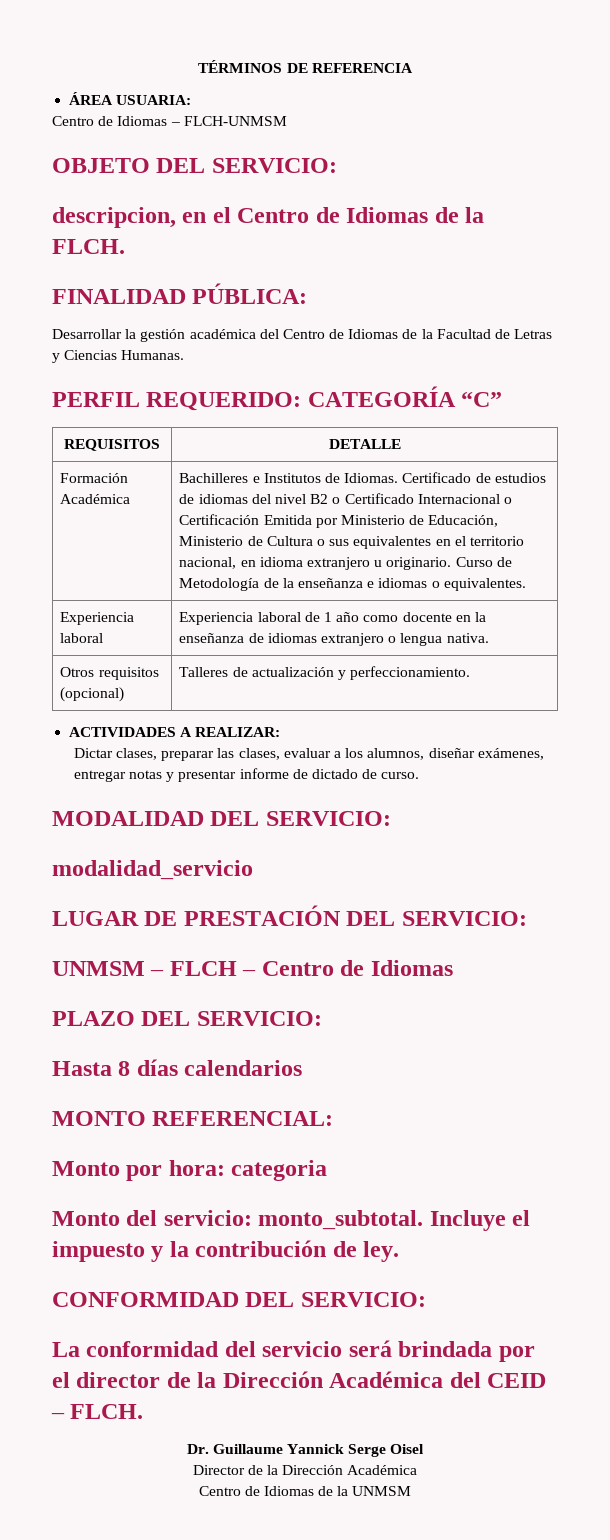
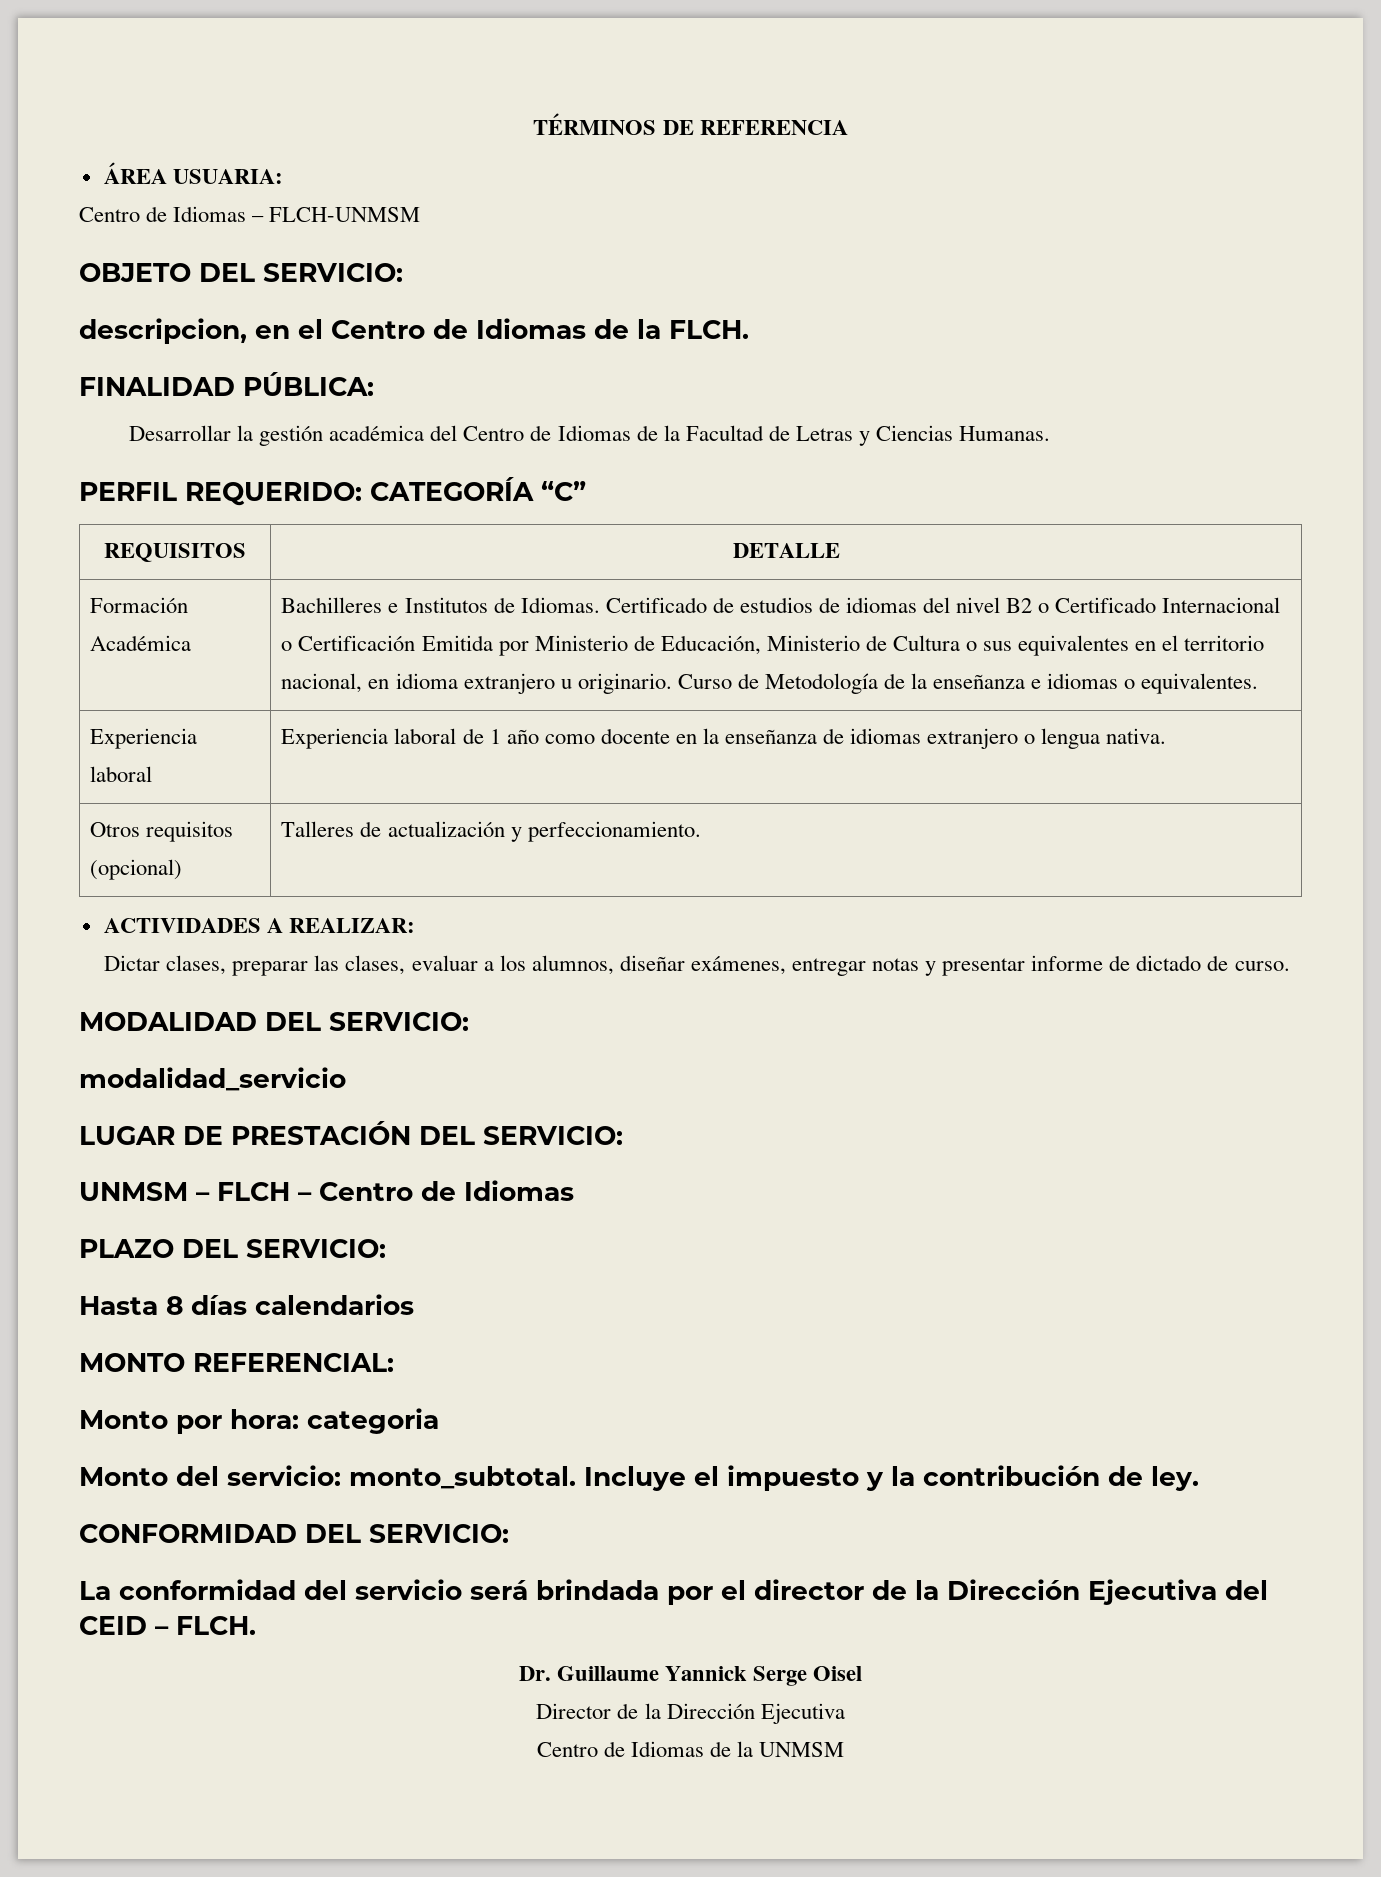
[329,1371,444,1388] Académica -> [1088,1579,1217,1605] Ejecutiva
[347,1465,418,1475] Académica -> [760,1703,845,1724] Ejecutiva

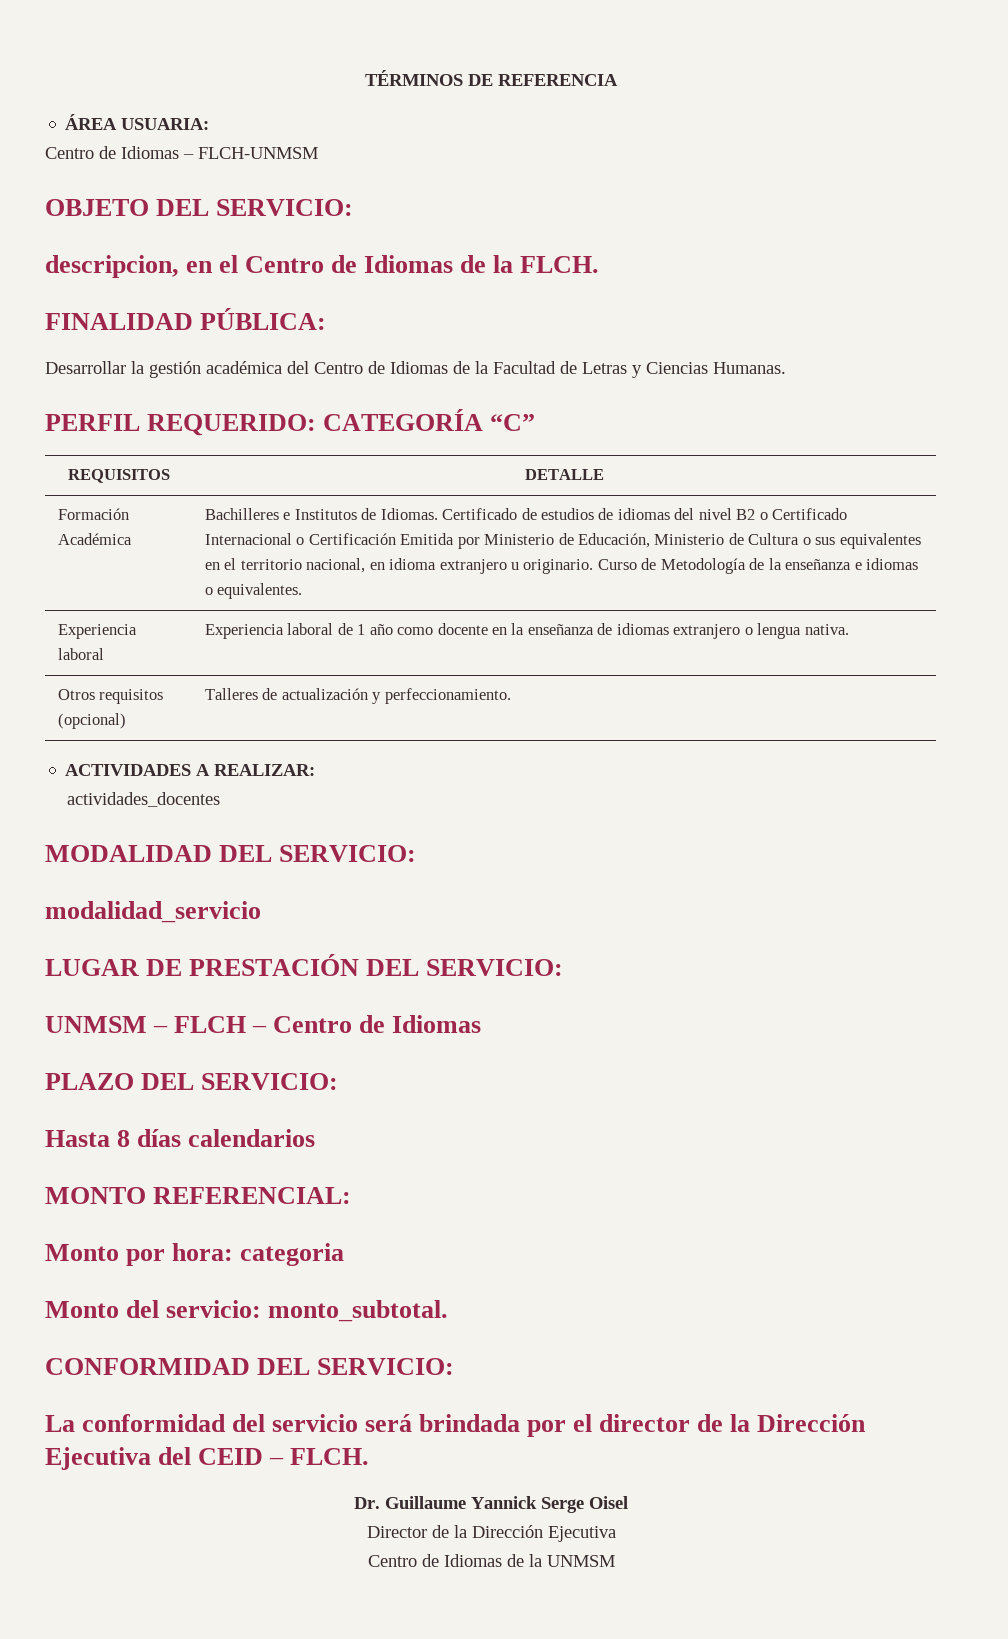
[104,955,1290,976] Dictar clases, preparar las clases, evaluar a los alumnos, diseñar exámenes, entregar notas y presentar informe de dictado de curso. -> [67,792,221,807] actividades_docentes
[584,1465,1199,1491] Incluye el impuesto y la contribución de ley. -> (449, 1311) none

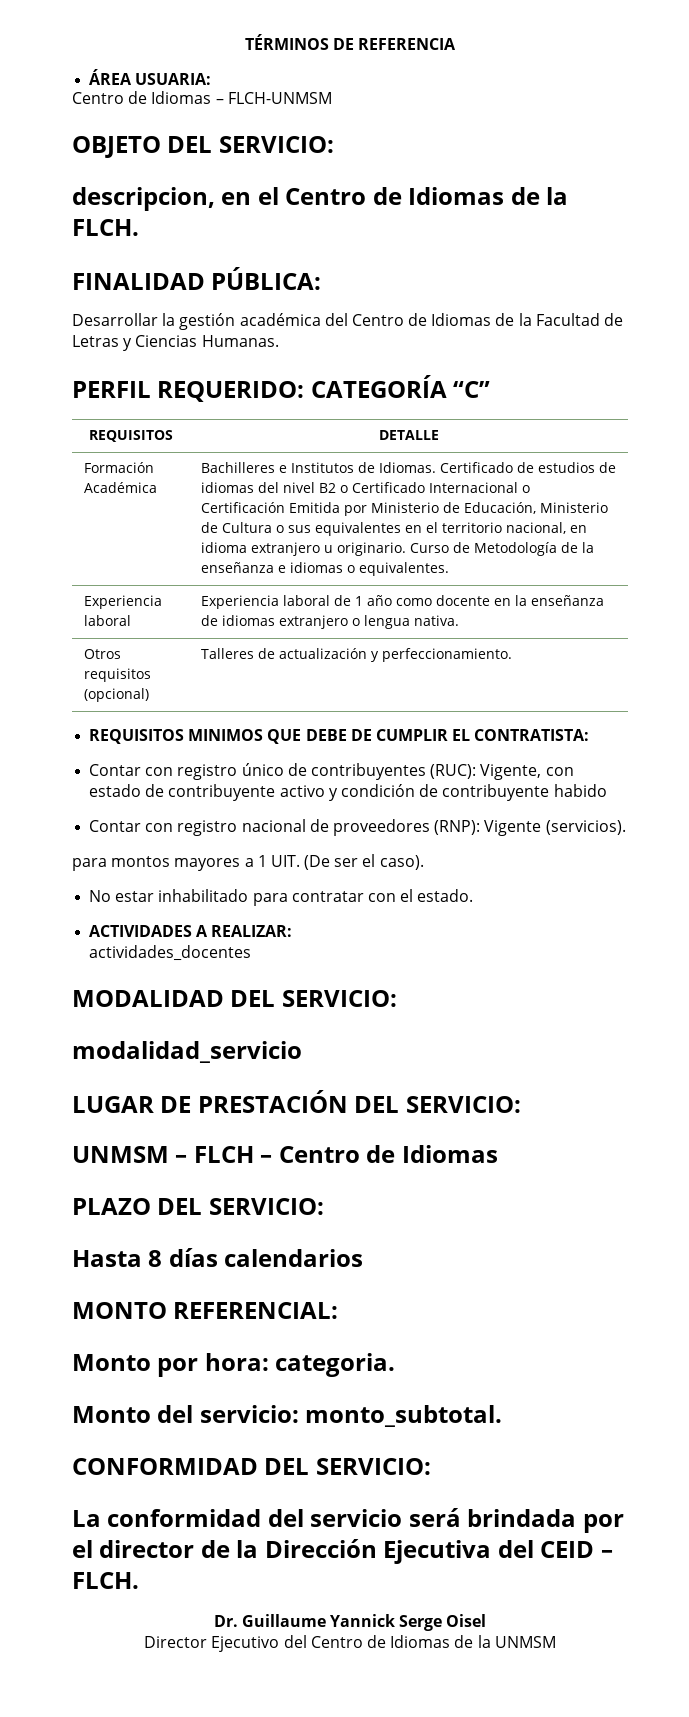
(511, 696) none -> [89,729,590,744] [89,763,574,780] [89,784,607,801] [89,819,626,836] [72,854,424,871] [89,889,474,906] // REQUISITOS MINIMOS QUE DEBE DE CUMPLIR EL CONTRATISTA: // Contar con registro único de contribuyentes (RUC): Vigente, con estado de contribuyente activo y condición de contribuyente habido // Contar con registro nacional de proveedores (RNP): Vigente (servicios). // para montos mayores a 1 UIT. (De ser el caso). // No estar inhabilitado para contratar con el estado.
[240,1243,345,1266] categoria -> [275,1353,396,1377] categoria.
[431,1525,616,1542] de la Dirección Ejecutiva // -> [211,1635,307,1652] Ejecutivo del

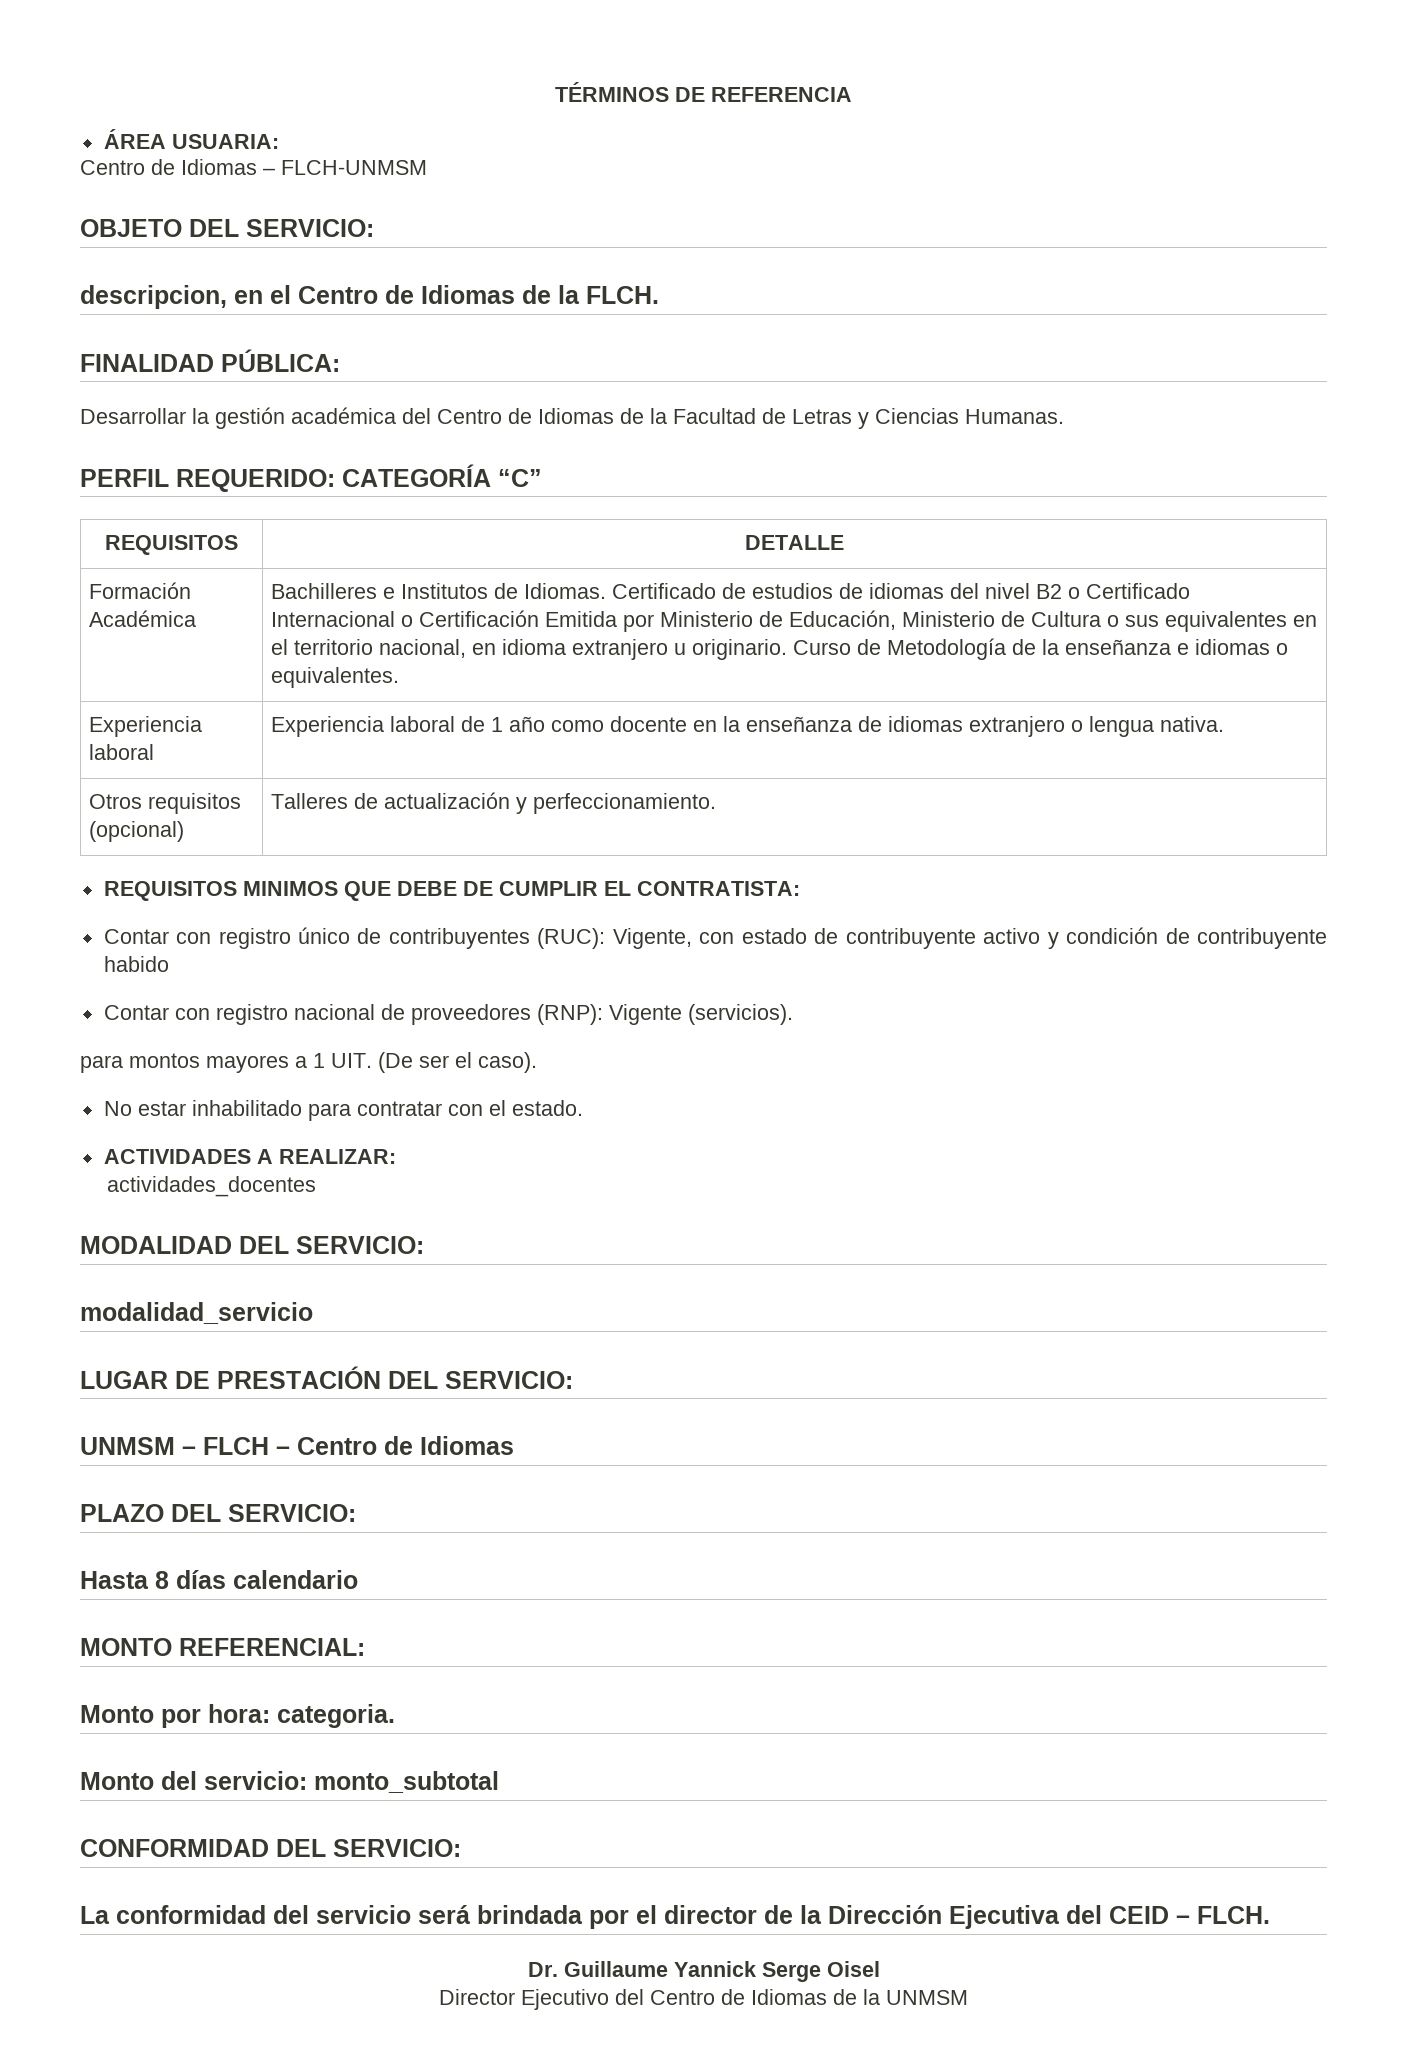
[224,1249,364,1267] calendarios -> [233,1570,358,1589] calendario
[305,1405,503,1427] monto_subtotal. -> [314,1771,499,1793] monto_subtotal

